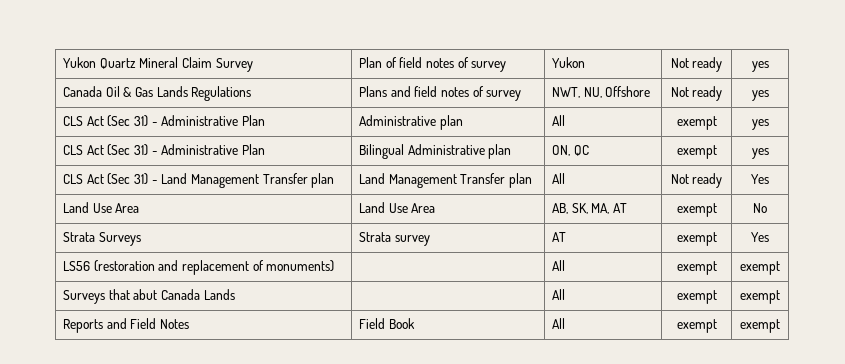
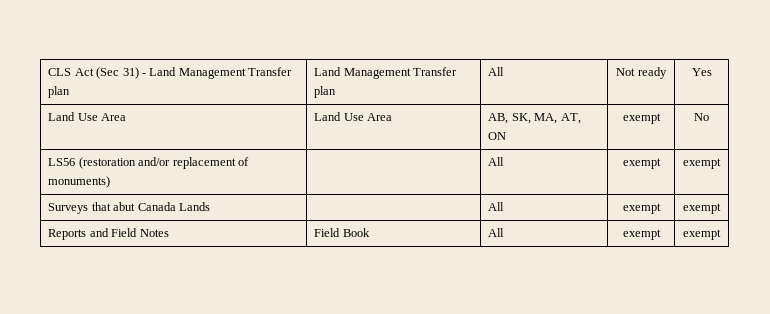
[63,57,253,72] [359,57,507,72] [552,57,586,68] [670,57,723,72] [751,61,769,72] [63,86,252,101] [359,86,522,101] [552,86,651,98] [670,86,723,101] [751,90,769,101] [63,115,265,127] [359,115,463,130] [552,115,566,126] [676,116,717,130] [751,119,769,130] [63,144,265,156] [359,144,512,159] [552,145,589,156] [676,145,717,159] [751,148,769,159] Yukon Quartz Mineral Claim Survey | Plan of field notes of survey | Yukon | Not ready | yes // Canada Oil & Gas Lands Regulations | Plans and field notes of survey | NWT, NU, Offshore | Not ready | yes // CLS Act (Sec 31) - Administrative Plan | Administrative plan | All | exempt | yes // CLS Act (Sec 31) - Administrative Plan | Bilingual Administrative plan | ON, QC | exempt | yes // -> (48, 72) none
[613,203,628,213] AT -> [560,113,581,124] [488,132,507,140] AT, ON
[63,232,141,246] [359,232,430,246] [552,232,567,242] [676,232,717,246] [751,232,769,242] // Strata Surveys | Strata survey | AT | exempt | Yes -> (709, 117) none
[158,260,179,271] and -> [138,157,171,166] and/or

